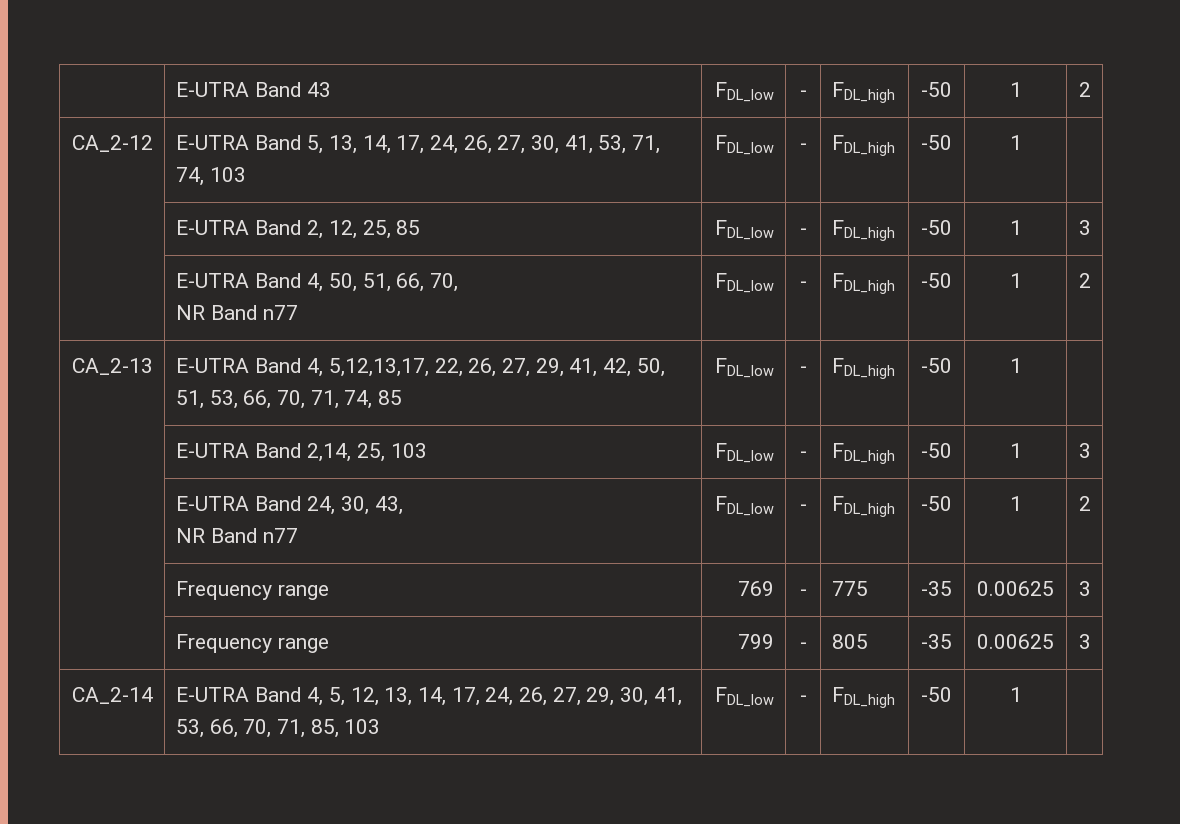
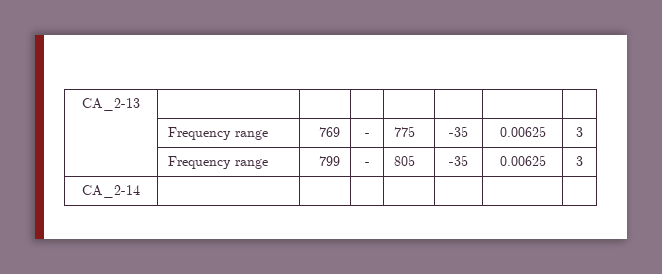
[175,82,332,97] [715,82,775,102] [799,90,807,97] [831,82,895,103] [921,82,952,97] [1009,82,1022,97] [1078,82,1091,97] [71,135,153,152] [175,135,661,154] [175,167,246,186] [715,135,775,155] [799,143,807,150] [831,135,895,156] [921,135,952,150] [1009,135,1022,150] [175,220,421,239] [715,220,775,240] [799,228,807,235] [831,220,895,241] [921,220,952,235] [1009,220,1022,235] [1078,220,1091,235] [175,273,458,292] [175,305,299,320] [715,273,775,293] [799,281,807,288] [831,273,895,294] [921,273,952,288] [1009,273,1022,288] [1078,273,1091,288] [71,358,153,375] [175,358,665,377] [175,390,402,409] [715,358,775,378] [799,366,807,373] [831,358,895,379] [921,358,952,373] [1009,358,1022,373] [175,443,427,462] [715,443,775,463] [799,451,807,458] [831,443,895,464] [921,443,952,458] [1009,443,1022,458] [1078,443,1091,458] [175,496,403,515] [175,528,299,543] [715,496,775,516] [799,504,807,511] [831,496,895,517] [921,496,952,511] [1009,496,1022,511] [1078,496,1091,511] | E-UTRA Band 43 | FDL_low | - | FDL_high | -50 | 1 | 2 // CA_2-12 | E-UTRA Band 5, 13, 14, 17, 24, 26, 27, 30, 41, 53, 71, 74, 103 | FDL_low | - | FDL_high | -50 | 1 | // | E-UTRA Band 2, 12, 25, 85 | FDL_low | - | FDL_high | -50 | 1 | 3 // | E-UTRA Band 4, 50, 51, 66, 70, // NR Band n77 | FDL_low | - | FDL_high | -50 | 1 | 2 // CA_2-13 | E-UTRA Band 4, 5,12,13,17, 22, 26, 27, 29, 41, 42, 50, 51, 53, 66, 70, 71, 74, 85 | FDL_low | - | FDL_high | -50 | 1 | // | E-UTRA Band 2,14, 25, 103 | FDL_low | - | FDL_high | -50 | 1 | 3 // | E-UTRA Band 24, 30, 43, // NR Band n77 | FDL_low | - | FDL_high | -50 | 1 | 2 -> [82,98,140,111] CA_2-13 | | | | | | |
[175,687,682,706] [175,719,381,738] [715,687,775,707] [799,695,807,702] [831,687,895,708] [921,687,952,702] [1009,687,1022,702] E-UTRA Band 4, 5, 12, 13, 14, 17, 24, 26, 27, 29, 30, 41, 53, 66, 70, 71, 85, 103 | FDL_low | - | FDL_high | -50 | 1 -> (140, 191) | | | | |

